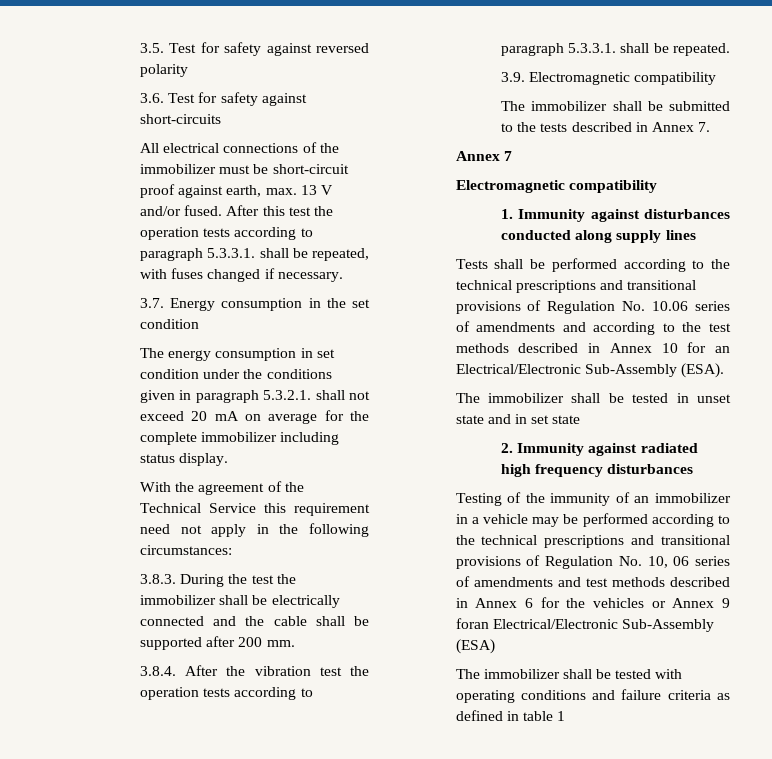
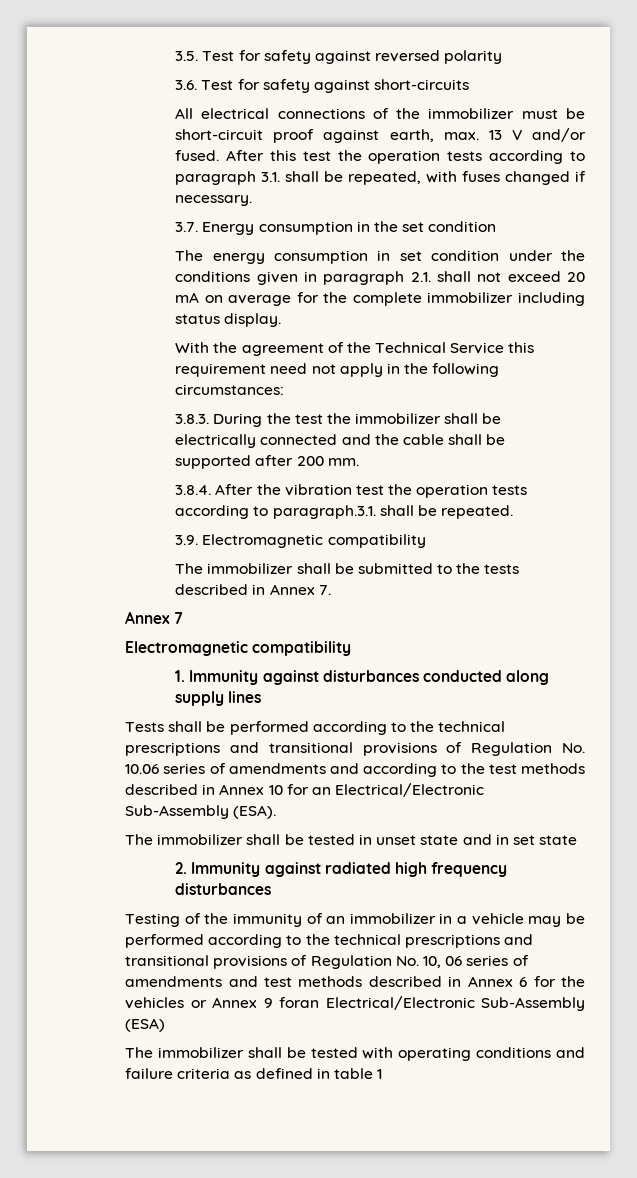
[207,248,256,258] 5.3.3.1. -> [261,172,281,182] 3.1.
[263,390,312,400] 5.3.2.1. -> [410,272,431,282] 2.1.
[501,43,617,56] paragraph 5.3.3.1. -> [272,505,376,519] paragraph.3.1.

